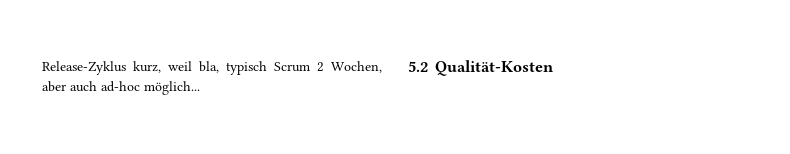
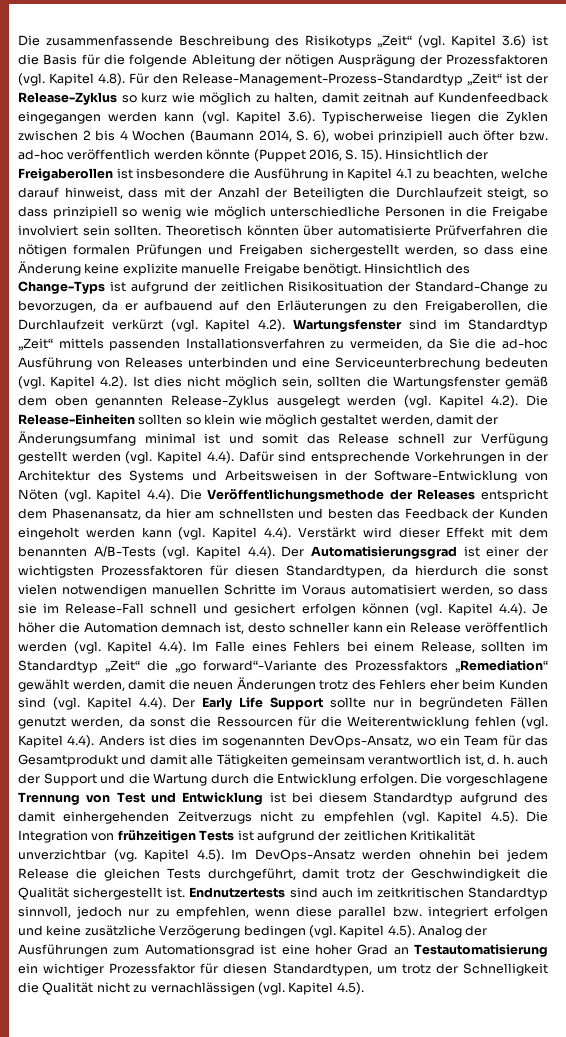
[42,61,382,75] [42,81,200,95] [408,60,554,76] Release-Zyklus kurz, weil bla, typisch Scrum 2 Wochen, aber auch ad-hoc möglich... // 5.2 Qualität-Kosten -> [18,35,549,48] [18,54,548,67] [18,73,548,86] [18,92,549,105] [18,111,548,124] [18,130,549,143] [18,149,489,162] [18,168,548,181] [18,187,548,200] [18,206,548,219] [18,225,548,236] [18,244,548,257] [18,261,470,276] [18,281,548,294] [18,300,548,313] [18,319,548,332] [18,338,548,351] [18,357,548,370] [18,376,548,389] [18,395,548,408] [18,414,499,427] [18,431,548,446] [18,451,548,464] [18,470,548,483] [18,489,548,502] [18,508,548,520] [18,527,548,540] [18,546,548,559] [18,565,548,578] [18,584,548,597] [18,603,548,616] [18,622,548,634] [18,641,548,654] [18,660,548,673] [18,677,548,692] [18,697,548,710] [18,716,548,729] [18,735,548,748] [18,754,548,767] [18,773,548,786] [18,792,548,805] [18,811,548,824] [18,830,475,843] [18,849,548,862] [18,868,549,881] [18,887,548,900] [18,906,548,919] [18,925,488,938] [18,944,548,957] [18,963,548,976] [18,982,364,995] Die zusammenfassende Beschreibung des Risikotyps „Zeit“ (vgl. Kapitel 3.6) ist die Basis für die folgende Ableitung der nötigen Ausprägung der Prozessfaktoren (vgl. Kapitel 4.8). Für den Release-Management-Prozess-Standardtyp „Zeit“ ist der Release-Zyklus so kurz wie möglich zu halten, damit zeitnah auf Kundenfeedback eingegangen werden kann (vgl. Kapitel 3.6). Typischerweise liegen die Zyklen zwischen 2 bis 4 Wochen (Baumann 2014, S. 6), wobei prinzipiell auch öfter bzw. ad-hoc veröffentlich werden könnte (Puppet 2016, S. 15). Hinsichtlich der Freigaberollen ist insbesondere die Ausführung in Kapitel 4.1 zu beachten, welche darauf hinweist, dass mit der Anzahl der Beteiligten die Durchlaufzeit steigt, so dass prinzipiell so wenig wie möglich unterschiedliche Personen in die Freigabe involviert sein sollten. Theoretisch könnten über automatisierte Prüfverfahren die nötigen formalen Prüfungen und Freigaben sichergestellt werden, so dass eine Änderung keine explizite manuelle Freigabe benötigt. Hinsichtlich des Change-Typs ist aufgrund der zeitlichen Risikosituation der Standard-Change zu bevorzugen, da er aufbauend auf den Erläuterungen zu den Freigaberollen, die Durchlaufzeit verkürzt (vgl. Kapitel 4.2). Wartungsfenster sind im Standardtyp „Zeit“ mittels passenden Installationsverfahren zu vermeiden, da Sie die ad-hoc Ausführung von Releases unterbinden und eine Serviceunterbrechung bedeuten (vgl. Kapitel 4.2). Ist dies nicht möglich sein, sollten die Wartungsfenster gemäß dem oben genannten Release-Zyklus ausgelegt werden (vgl. Kapitel 4.2). Die Release-Einheiten sollten so klein wie möglich gestaltet werden, damit der Änderungsumfang minimal ist und somit das Release schnell zur Verfügung gestellt werden (vgl. Kapitel 4.4). Dafür sind entsprechende Vorkehrungen in der Architektur des Systems und Arbeitsweisen in der Software-Entwicklung von Nöten (vgl. Kapitel 4.4). Die Veröffentlichungsmethode der Releases entspricht dem Phasenansatz, da hier am schnellsten und besten das Feedback der Kunden eingeholt werden kann (vgl. Kapitel 4.4). Verstärkt wird dieser Effekt mit dem benannten A/B-Tests (vgl. Kapitel 4.4). Der Automatisierungsgrad ist einer der wichtigsten Prozessfaktoren für diesen Standardtypen, da hierdurch die sonst vielen notwendigen manuellen Schritte im Voraus automatisiert werden, so dass sie im Release-Fall schnell und gesichert erfolgen können (vgl. Kapitel 4.4). Je höher die Automation demnach ist, desto schneller kann ein Release veröffentlich werden (vgl. Kapitel 4.4). Im Falle eines Fehlers bei einem Release, sollten im Standardtyp „Zeit“ die „go forward“-Variante des Prozessfaktors „Remediation“ gewählt werden, damit die neuen Änderungen trotz des Fehlers eher beim Kunden sind (vgl. Kapitel 4.4). Der Early Life Support sollte nur in begründeten Fällen genutzt werden, da sonst die Ressourcen für die Weiterentwicklung fehlen (vgl. Kapitel 4.4). Anders ist dies im sogenannten DevOps-Ansatz, wo ein Team für das Gesamtprodukt und damit alle Tätigkeiten gemeinsam verantwortlich ist, d. h. auch der Support und die Wartung durch die Entwicklung erfolgen. Die vorgeschlagene Trennung von Test und Entwicklung ist bei diesem Standardtyp aufgrund des damit einhergehenden Zeitverzugs nicht zu empfehlen (vgl. Kapitel 4.5). Die Integration von frühzeitigen Tests ist aufgrund der zeitlichen Kritikalität unverzichtbar (vg. Kapitel 4.5). Im DevOps-Ansatz werden ohnehin bei jedem Release die gleichen Tests durchgeführt, damit trotz der Geschwindigkeit die Qualität sichergestellt ist. Endnutzertests sind auch im zeitkritischen Standardtyp sinnvoll, jedoch nur zu empfehlen, wenn diese parallel bzw. integriert erfolgen und keine zusätzliche Verzögerung bedingen (vgl. Kapitel 4.5). Analog der Ausführungen zum Automationsgrad ist eine hoher Grad an Testautomatisierung ein wichtiger Prozessfaktor für diesen Standardtypen, um trotz der Schnelligkeit die Qualität nicht zu vernachlässigen (vgl. Kapitel 4.5).

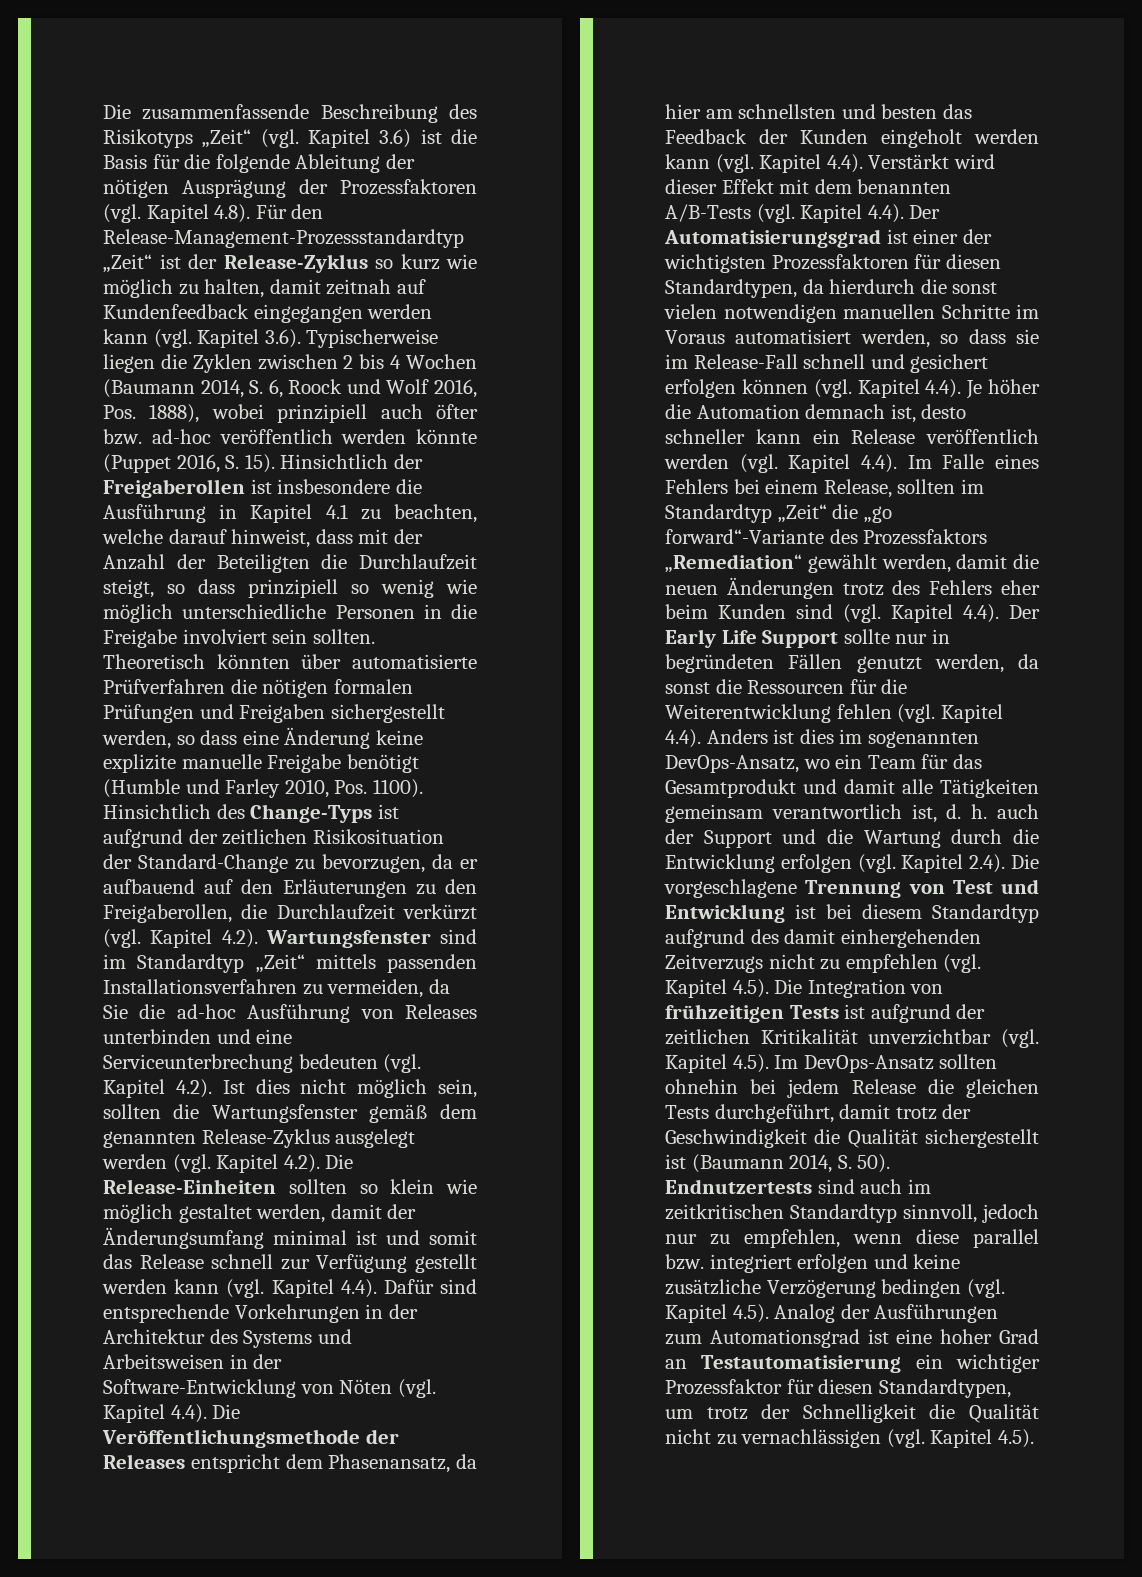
[182,73,463,86] Release-Management-Prozess-Standardtyp -> [103,229,464,248] Release-Management-Prozessstandardtyp
[312,130,329,143] 6), -> [268,379,477,398] [103,404,200,423] 6, Roock und Wolf 2016, Pos. 1888),
[302,263,361,276] benötigt. -> [346,754,419,773] [103,779,423,798] benötigt (Humble und Farley 2010, Pos. 1100).
[54,395,88,406] oben -> (477, 1111) none
(121, 456) none -> [174,1279,220,1294] kann
[359,773,417,786] erfolgen. -> [780,854,1006,873] erfolgen (vgl. Kapitel 2.4).
[113,849,137,862] (vg. -> [1001,1029,1039,1048] (vgl.
[362,849,412,860] werden -> [939,1054,998,1069] sollten
[166,887,186,898] ist. -> [665,1154,891,1173] ist (Baumann 2014, S. 50).

